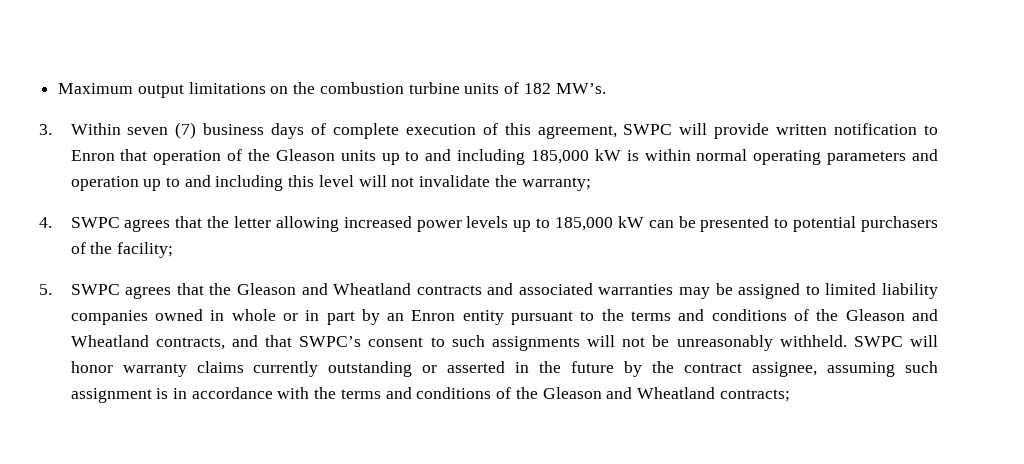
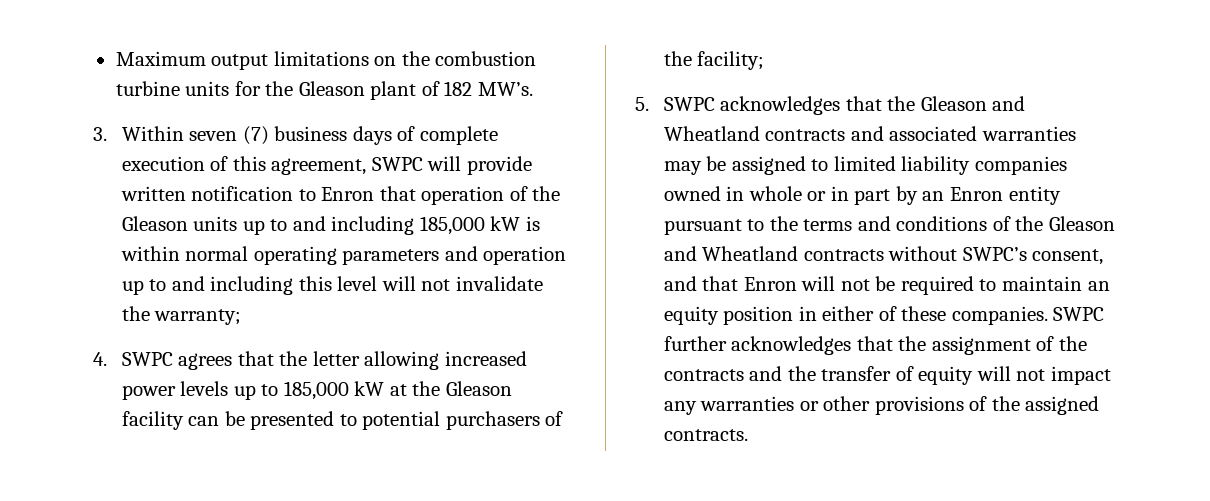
(500, 88) none -> [234,81,417,100] for the Gleason plant
(644, 222) none -> [389,381,512,396] [121,411,184,430] at the Gleason facility
[125,286,172,299] agrees -> [720,96,841,115] acknowledges
[155,335,938,351] [70,361,939,377] [70,387,790,403] contracts, and that SWPC’s consent to such assignments will not be unreasonably withheld. SWPC will honor warranty claims currently outstanding or asserted in the future by the contract assignee, assuming such assignment is in accordance with the terms and conditions of the Gleason and Wheatland contracts; -> [803,246,1104,265] [663,276,1110,295] [663,306,1105,325] [663,336,1087,355] [663,366,1111,385] [663,396,1100,415] [663,429,748,441] contracts without SWPC’s consent, and that Enron will not be required to maintain an equity position in either of these companies. SWPC further acknowledges that the assignment of the contracts and the transfer of equity will not impact any warranties or other provisions of the assigned contracts.

